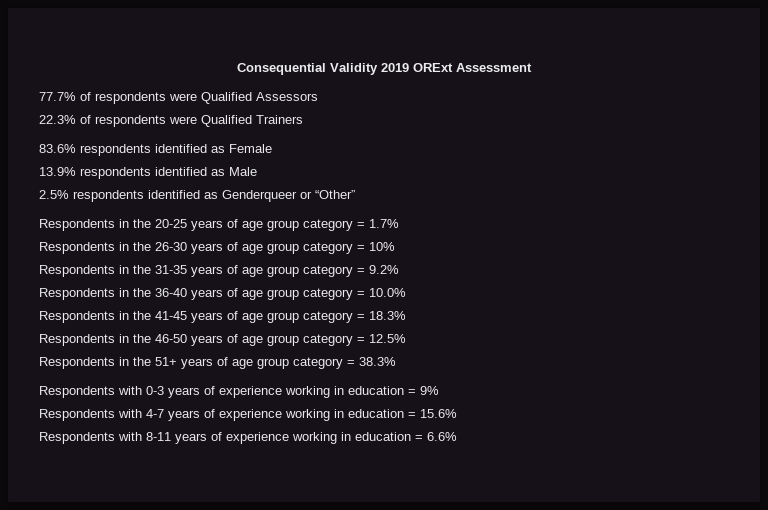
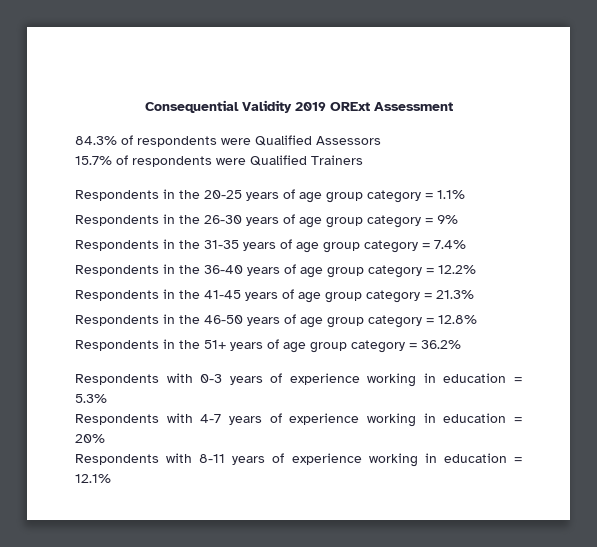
[39,92,76,101] 77.7% -> [75,136,117,145] 84.3%
[39,115,76,124] 22.3% -> [75,156,112,165] 15.7%
[39,144,272,156] [39,167,257,179] [39,190,355,202] // 83.6% respondents identified as Female // 13.9% respondents identified as Male // 2.5% respondents identified as Genderqueer or “Other” -> (363, 160) none
[369,219,399,228] 1.7% -> [437,190,465,199] 1.1%
[369,242,395,251] 10% -> [437,215,458,224] 9%
[369,265,399,274] 9.2% -> [434,240,466,249] 7.4%
[369,288,406,297] 10.0% -> [438,265,476,274] 12.2%
[369,311,406,320] 18.3% -> [436,290,474,299] 21.3%
[369,334,406,343] 12.5% -> [438,315,477,324] 12.8%
[359,357,396,366] 38.3% -> [421,340,461,349] 36.2%
[420,386,439,395] 9% -> [75,394,107,403] 5.3%
[420,409,457,418] 15.6% -> [75,434,105,443] 20%
[427,432,457,441] 6.6% -> [75,474,111,483] 12.1%

